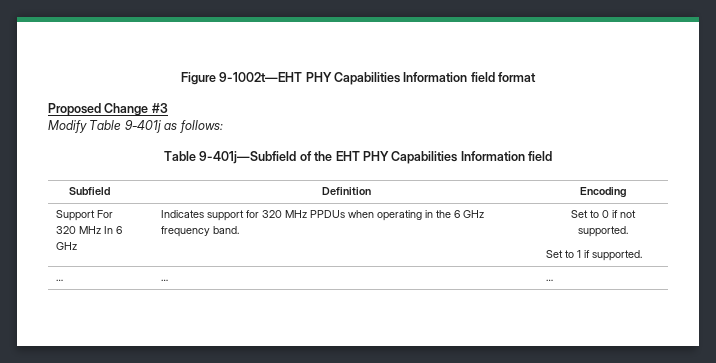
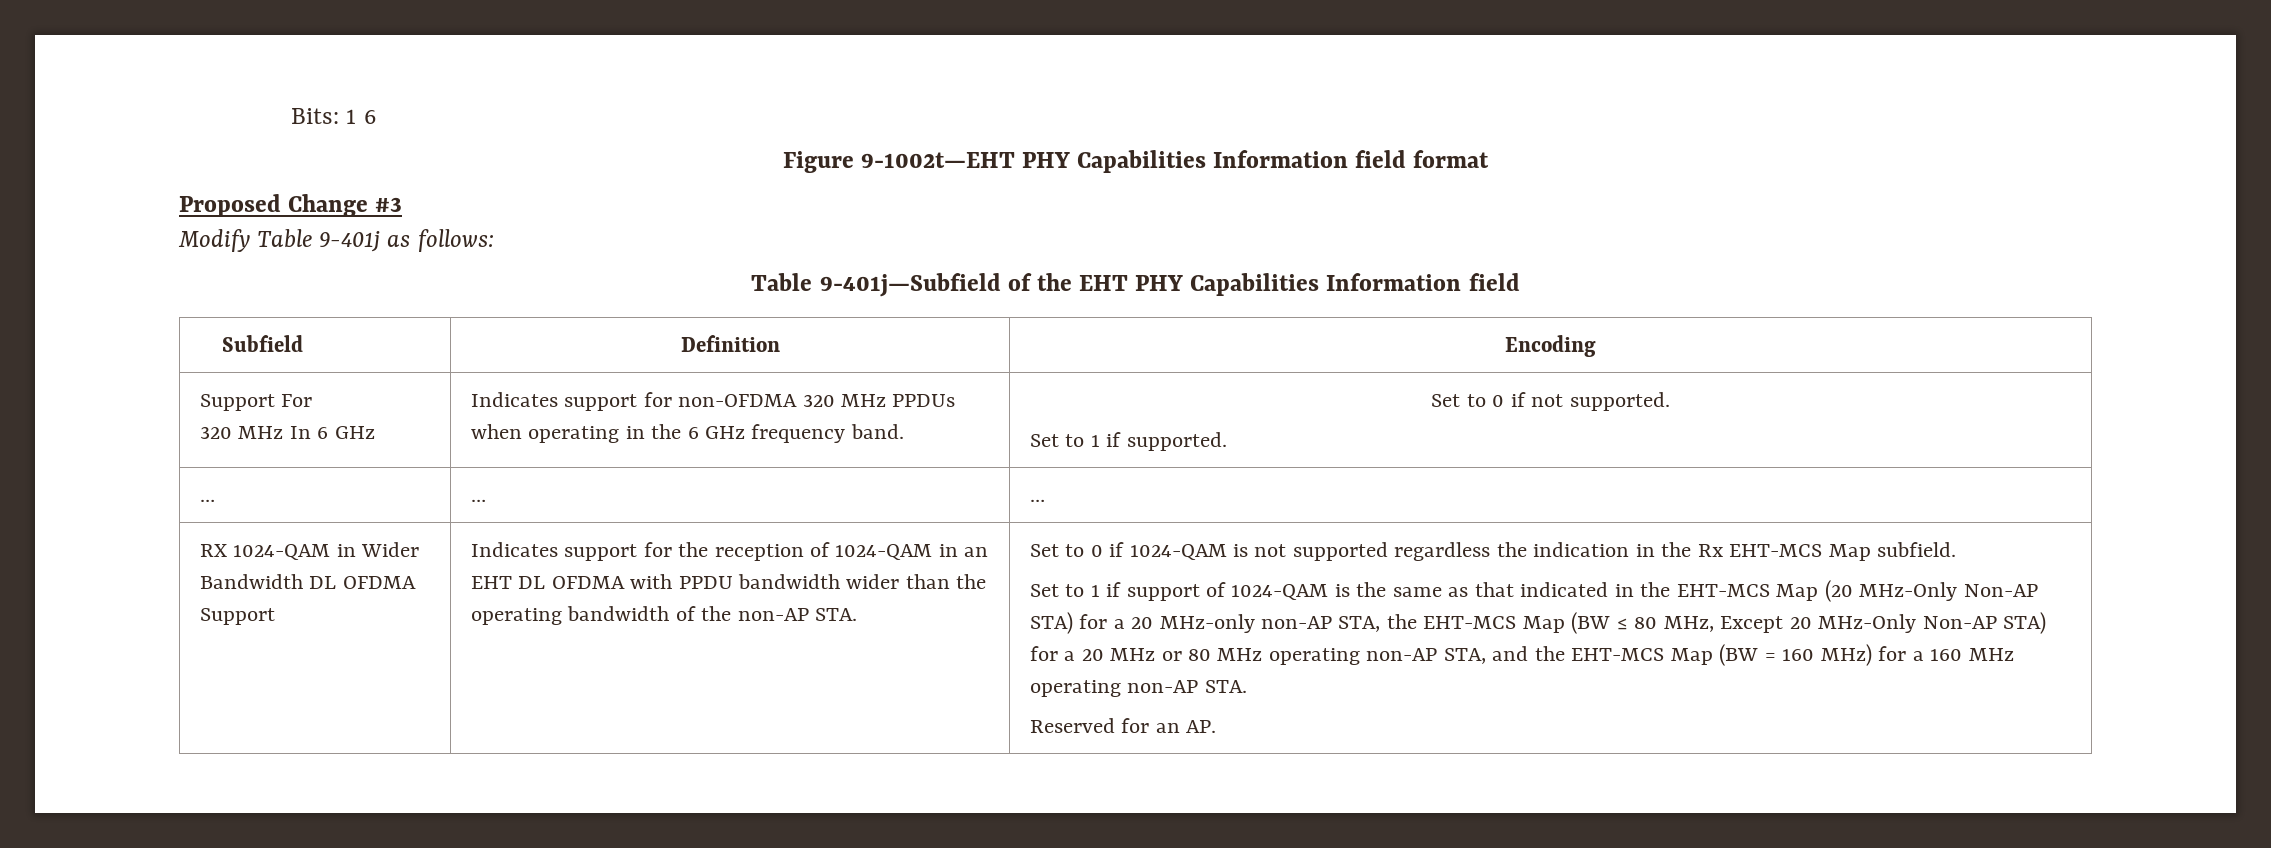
(180, 78) none -> [291,108,376,124] Bits: 1 6 //
(260, 214) none -> [678,394,798,407] non-OFDMA
(554, 280) none -> [199,542,420,560] [199,574,416,589] [199,608,275,625] [470,542,989,561] [470,574,987,589] [470,606,857,625] [1029,542,1957,561] [1029,580,2038,602] [1029,612,2047,634] [1029,644,2014,666] [1029,680,1247,697] [1029,718,1217,733] // RX 1024-QAM in Wider Bandwidth DL OFDMA Support | Indicates support for the reception of 1024-QAM in an EHT DL OFDMA with PPDU bandwidth wider than the operating bandwidth of the non-AP STA. | Set to 0 if 1024-QAM is not supported regardless the indication in the Rx EHT-MCS Map subfield. // Set to 1 if support of 1024-QAM is the same as that indicated in the EHT-MCS Map (20 MHz-Only Non-AP STA) for a 20 MHz-only non-AP STA, the EHT-MCS Map (BW ≤ 80 MHz, Except 20 MHz-Only Non-AP STA) for a 20 MHz or 80 MHz operating non-AP STA, and the EHT-MCS Map (BW = 160 MHz) for a 160 MHz operating non-AP STA. // Reserved for an AP.

